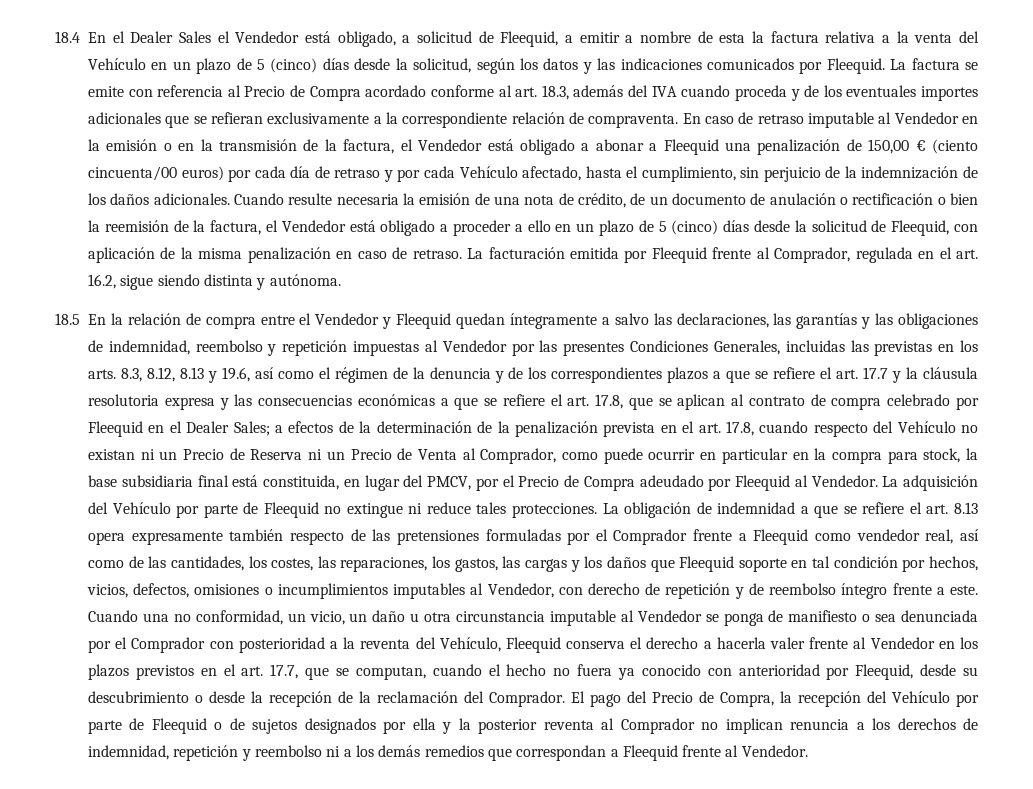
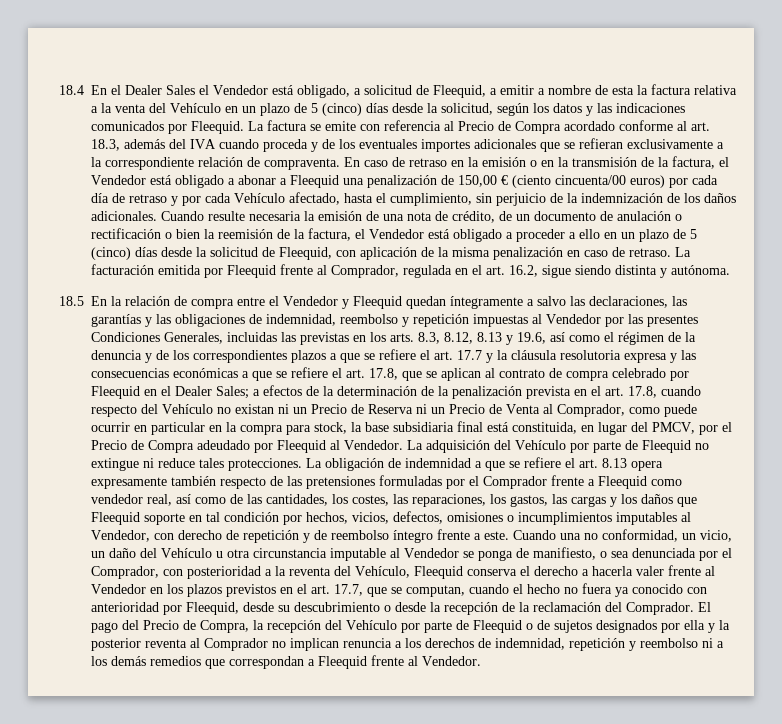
[808,112,959,128] imputable al Vendedor -> (447, 162) none
(406, 616) none -> [140,548,212,558] del Vehículo
[788,610,858,622] manifiesto -> [533,547,596,560] manifiesto,
[131,637,206,653] Comprador -> [91,566,159,579] Comprador,

